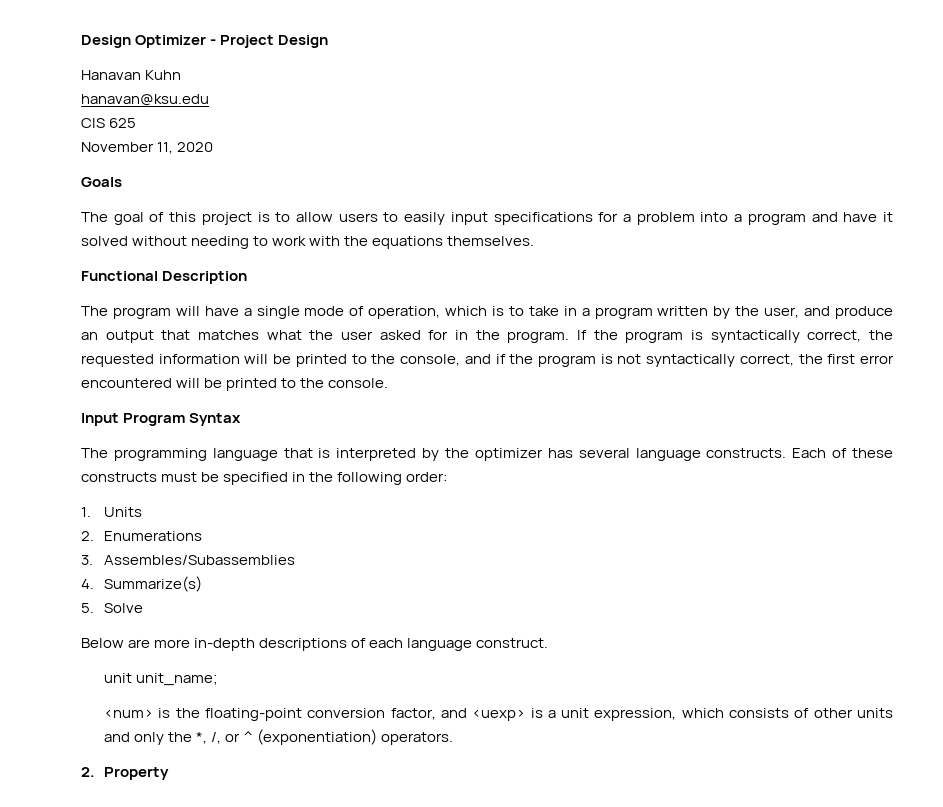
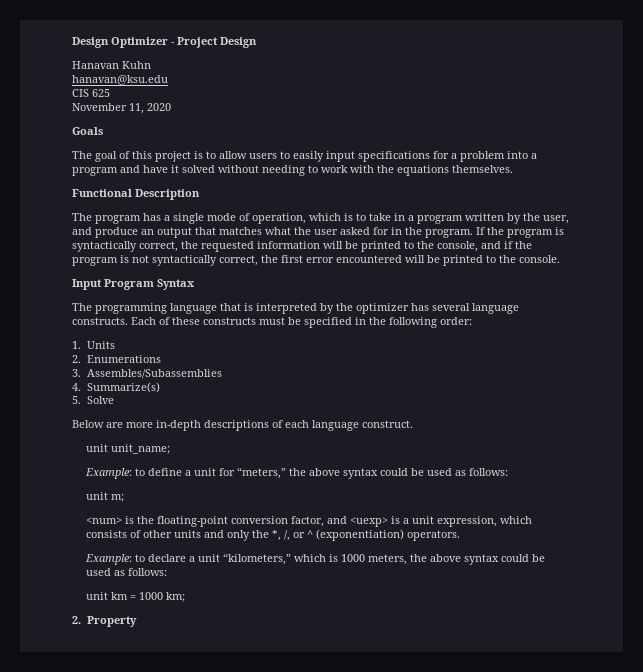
[175,306,239,316] will have -> [143,213,161,221] has
(219, 679) none -> [85,467,509,479] [86,492,125,502] // Example: to define a unit for “meters,” the above syntax could be used as follows: // unit m;
(454, 738) none -> [85,553,546,565] [86,568,168,576] [86,592,186,602] // Example: to declare a unit “kilometers,” which is 1000 meters, the above syntax could be used as follows: // unit km = 1000 km;

